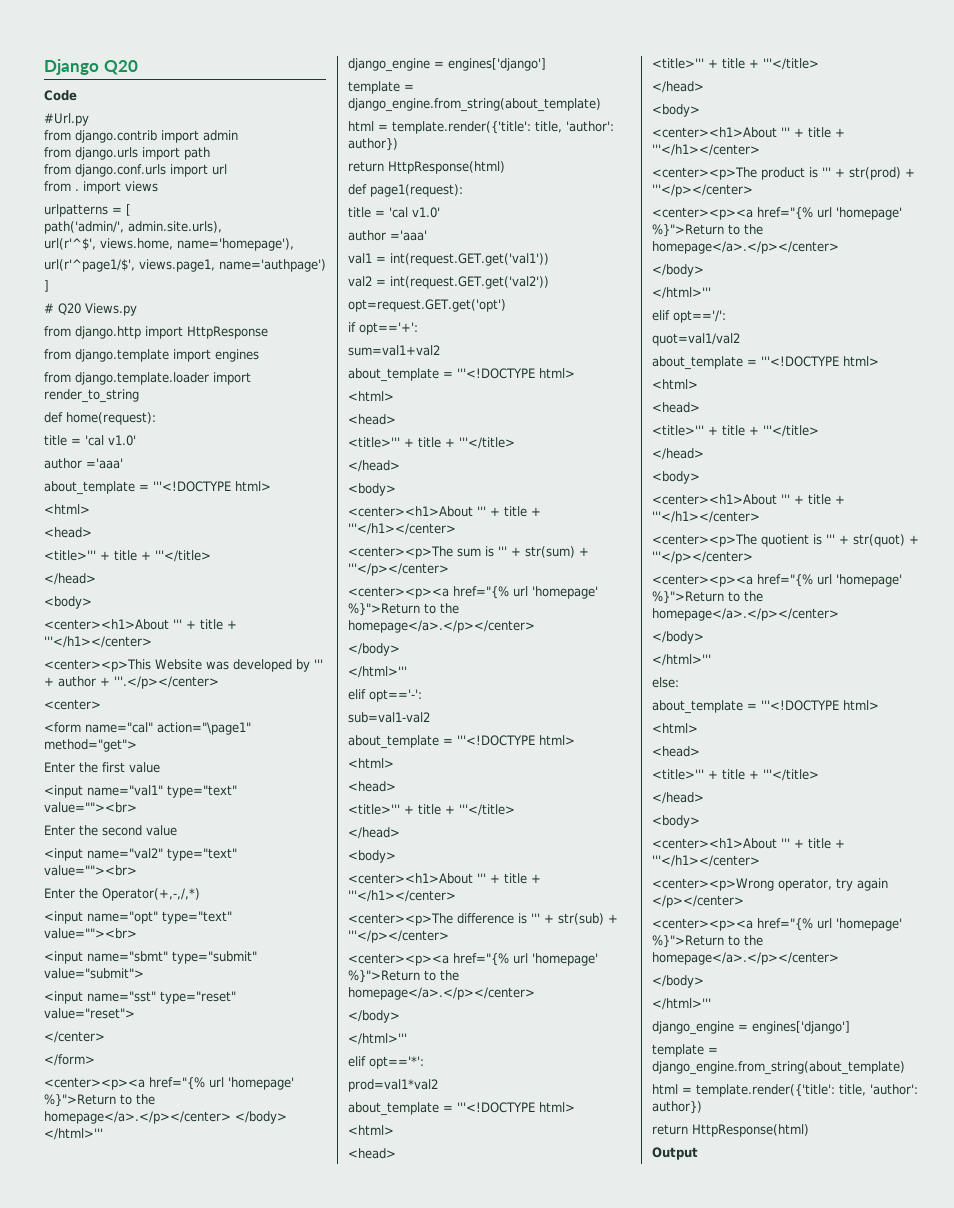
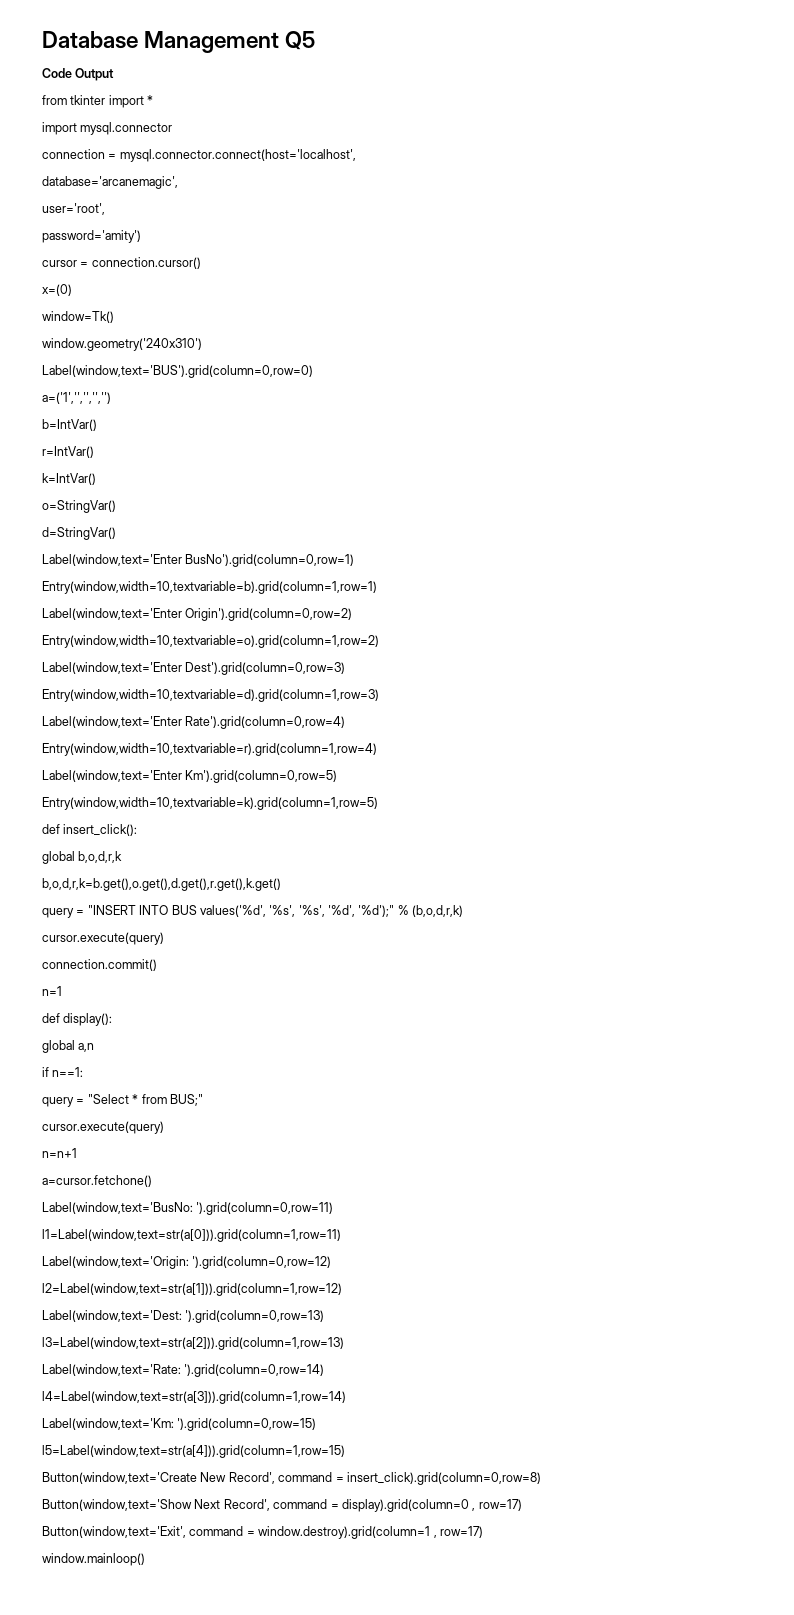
[44,59,138,75] Django Q20 -> [42,31,316,53] Database Management Q5
[44,113,89,126] [44,130,238,143] [44,147,210,160] [44,164,227,177] [44,181,158,194] [44,204,131,217] [44,221,222,234] [44,238,294,251] [44,259,326,272] [44,280,49,292] [44,303,137,316] [44,326,268,339] [44,349,259,362] [44,372,251,385] [44,389,139,403] [44,412,156,425] [44,435,136,446] [44,458,123,469] [44,481,271,495] [44,504,90,514] [44,527,92,538] [44,550,211,562] [44,573,96,585] [44,596,92,609] [44,619,237,630] [44,636,152,648] [44,659,323,672] [44,676,219,689] [44,699,101,710] [44,722,251,735] [44,739,137,752] [44,762,160,773] [44,785,237,798] [44,802,137,813] [44,825,177,836] [44,848,237,861] [44,865,137,876] [44,888,200,901] [44,911,232,924] [44,928,137,939] [44,951,257,964] [44,968,144,979] [44,991,236,1004] [44,1008,135,1019] [44,1031,105,1043] [44,1054,95,1066] [44,1077,294,1090] [44,1094,155,1107] [44,1111,287,1124] [44,1128,103,1140] [348,58,546,72] [348,81,414,94] [348,98,601,112] [348,121,614,134] [348,138,398,151] [348,161,505,174] [348,184,463,197] [348,207,440,218] [348,230,427,241] [348,253,549,266] [348,276,549,289] [348,299,506,312] [348,322,418,335] [348,345,440,356] [348,368,575,382] [348,391,394,401] [348,414,396,425] [348,437,515,449] [348,460,400,472] [348,483,396,496] [348,506,541,517] [348,523,456,535] [348,546,589,559] [348,563,449,576] [348,586,598,599] [348,603,459,616] [348,620,535,633] [348,643,400,656] [348,666,407,678] [348,689,422,702] [348,712,430,723] [348,735,575,749] [348,758,394,768] [348,781,396,792] [348,804,515,816] [348,827,400,839] [348,850,396,863] [348,873,541,884] [348,890,456,902] [348,913,618,926] [348,930,449,943] [348,953,598,966] [348,970,459,983] [348,987,535,1000] [348,1010,400,1023] [348,1033,407,1045] [348,1056,424,1069] [348,1079,438,1092] [348,1102,575,1116] [348,1125,394,1135] [348,1148,396,1159] [652,58,819,70] [652,81,704,93] [652,104,700,117] [652,127,845,138] [652,144,760,156] [652,167,915,180] [652,184,753,197] [652,207,902,220] [652,224,763,237] [652,241,839,254] [652,264,704,277] [652,287,711,299] [652,310,726,323] [652,333,740,346] [652,356,879,370] [652,379,698,389] [652,402,700,413] [652,425,819,437] [652,448,704,460] [652,471,700,484] [652,494,845,505] [652,511,760,523] [652,534,919,547] [652,551,753,564] [652,574,902,587] [652,591,763,604] [652,608,839,621] [652,631,704,644] [652,654,711,666] [652,677,679,688] [652,700,879,714] [652,723,698,733] [652,746,700,757] [652,769,819,781] [652,792,704,804] [652,815,700,828] [652,838,845,849] [652,855,760,867] [652,878,888,891] [652,895,744,908] [652,918,902,931] [652,935,763,948] [652,952,839,965] [652,975,704,988] [652,998,711,1010] [652,1021,850,1035] [652,1044,718,1057] [652,1061,905,1075] [652,1084,918,1097] [652,1101,702,1114] [652,1124,809,1137] [652,1147,698,1160] // #Url.py // from django.contrib import admin // from django.urls import path // from django.conf.urls import url // from . import views // urlpatterns = [ // path('admin/', admin.site.urls), // url(r'^$', views.home, name='homepage'), // url(r'^page1/$', views.page1, name='authpage') // ] // # Q20 Views.py // from django.http import HttpResponse // from django.template import engines // from django.template.loader import render_to_string // def home(request): // title = 'cal v1.0' // author ='aaa' // about_template = '''<!DOCTYPE html> // <html> // <head> // <title>''' + title + '''</title> // </head> // <body> // <center><h1>About ''' + title + '''</h1></center> // <center><p>This Website was developed by ''' + author + '''.</p></center> // <center> // <form name="cal" action="\page1" method="get"> // Enter the first value // <input name="val1" type="text" value=""><br> // Enter the second value // <input name="val2" type="text" value=""><br> // Enter the Operator(+,-,/,*) // <input name="opt" type="text" value=""><br> // <input name="sbmt" type="submit" value="submit"> // <input name="sst" type="reset" value="reset"> // </center> // </form> // <center><p><a href="{% url 'homepage' %}">Return to the homepage</a>.</p></center> </body> </html>''' // django_engine = engines['django'] // template = django_engine.from_string(about_template) // html = template.render({'title': title, 'author': author}) // return HttpResponse(html) // def page1(request): // title = 'cal v1.0' // author ='aaa' // val1 = int(request.GET.get('val1')) // val2 = int(request.GET.get('val2')) // opt=request.GET.get('opt') // if opt=='+': // sum=val1+val2 // about_template = '''<!DOCTYPE html> // <html> // <head> // <title>''' + title + '''</title> // </head> // <body> // <center><h1>About ''' + title + '''</h1></center> // <center><p>The sum is ''' + str(sum) + '''</p></center> // <center><p><a href="{% url 'homepage' %}">Return to the homepage</a>.</p></center> // </body> // </html>''' // elif opt=='-': // sub=val1-val2 // about_template = '''<!DOCTYPE html> // <html> // <head> // <title>''' + title + '''</title> // </head> // <body> // <center><h1>About ''' + title + '''</h1></center> // <center><p>The difference is ''' + str(sub) + '''</p></center> // <center><p><a href="{% url 'homepage' %}">Return to the homepage</a>.</p></center> // </body> // </html>''' // elif opt=='*': // prod=val1*val2 // about_template = '''<!DOCTYPE html> // <html> // <head> // <title>''' + title + '''</title> // </head> // <body> // <center><h1>About ''' + title + '''</h1></center> // <center><p>The product is ''' + str(prod) + '''</p></center> // <center><p><a href="{% url 'homepage' %}">Return to the homepage</a>.</p></center> // </body> // </html>''' // elif opt=='/': // quot=val1/val2 // about_template = '''<!DOCTYPE html> // <html> // <head> // <title>''' + title + '''</title> // </head> // <body> // <center><h1>About ''' + title + '''</h1></center> // <center><p>The quotient is ''' + str(quot) + '''</p></center> // <center><p><a href="{% url 'homepage' %}">Return to the homepage</a>.</p></center> // </body> // </html>''' // else: // about_template = '''<!DOCTYPE html> // <html> // <head> // <title>''' + title + '''</title> // </head> // <body> // <center><h1>About ''' + title + '''</h1></center> // <center><p>Wrong operator, try again </p></center> // <center><p><a href="{% url 'homepage' %}">Return to the homepage</a>.</p></center> // </body> // </html>''' // django_engine = engines['django'] // template = django_engine.from_string(about_template) // html = template.render({'title': title, 'author': author}) // return HttpResponse(html) // Output -> [75,68,115,81] [42,95,154,108] [42,122,173,135] [42,149,356,162] [42,176,178,189] [42,203,105,215] [42,230,141,243] [42,257,201,269] [42,284,72,296] [42,311,114,323] [42,338,202,351] [42,365,313,378] [42,392,111,404] [42,419,97,431] [42,446,94,458] [42,473,96,485] [42,500,116,513] [42,527,116,540] [42,554,355,567] [42,581,377,594] [42,608,353,621] [42,635,379,648] [42,662,346,675] [42,689,379,702] [42,716,346,729] [42,743,377,756] [42,770,338,783] [42,797,378,810] [42,824,138,836] [42,851,123,864] [42,878,281,891] [42,905,464,918] [42,932,164,945] [42,959,157,971] [42,986,62,996] [42,1013,113,1026] [42,1040,95,1053] [42,1067,84,1077] [42,1094,203,1107] [42,1121,164,1134] [42,1148,77,1158] [42,1175,152,1187] [42,1202,334,1215] [42,1229,341,1242] [42,1256,332,1269] [42,1283,342,1296] [42,1310,325,1323] [42,1337,344,1350] [42,1364,325,1377] [42,1391,346,1404] [42,1418,317,1431] [42,1445,345,1458] [42,1472,541,1485] [42,1499,522,1512] [42,1526,483,1539] [42,1553,145,1566] Output // from tkinter import * // import mysql.connector // connection = mysql.connector.connect(host='localhost', // database='arcanemagic', // user='root', // password='amity') // cursor = connection.cursor() // x=(0) // window=Tk() // window.geometry('240x310') // Label(window,text='BUS').grid(column=0,row=0) // a=('1','','','','') // b=IntVar() // r=IntVar() // k=IntVar() // o=StringVar() // d=StringVar() // Label(window,text='Enter BusNo').grid(column=0,row=1) // Entry(window,width=10,textvariable=b).grid(column=1,row=1) // Label(window,text='Enter Origin').grid(column=0,row=2) // Entry(window,width=10,textvariable=o).grid(column=1,row=2) // Label(window,text='Enter Dest').grid(column=0,row=3) // Entry(window,width=10,textvariable=d).grid(column=1,row=3) // Label(window,text='Enter Rate').grid(column=0,row=4) // Entry(window,width=10,textvariable=r).grid(column=1,row=4) // Label(window,text='Enter Km').grid(column=0,row=5) // Entry(window,width=10,textvariable=k).grid(column=1,row=5) // def insert_click(): // global b,o,d,r,k // b,o,d,r,k=b.get(),o.get(),d.get(),r.get(),k.get() // query = "INSERT INTO BUS values('%d', '%s', '%s', '%d', '%d');" % (b,o,d,r,k) // cursor.execute(query) // connection.commit() // n=1 // def display(): // global a,n // if n==1: // query = "Select * from BUS;" // cursor.execute(query) // n=n+1 // a=cursor.fetchone() // Label(window,text='BusNo: ').grid(column=0,row=11) // l1=Label(window,text=str(a[0])).grid(column=1,row=11) // Label(window,text='Origin: ').grid(column=0,row=12) // l2=Label(window,text=str(a[1])).grid(column=1,row=12) // Label(window,text='Dest: ').grid(column=0,row=13) // l3=Label(window,text=str(a[2])).grid(column=1,row=13) // Label(window,text='Rate: ').grid(column=0,row=14) // l4=Label(window,text=str(a[3])).grid(column=1,row=14) // Label(window,text='Km: ').grid(column=0,row=15) // l5=Label(window,text=str(a[4])).grid(column=1,row=15) // Button(window,text='Create New Record', command = insert_click).grid(column=0,row=8) // Button(window,text='Show Next Record', command = display).grid(column=0 , row=17) // Button(window,text='Exit', command = window.destroy).grid(column=1 , row=17) // window.mainloop()

